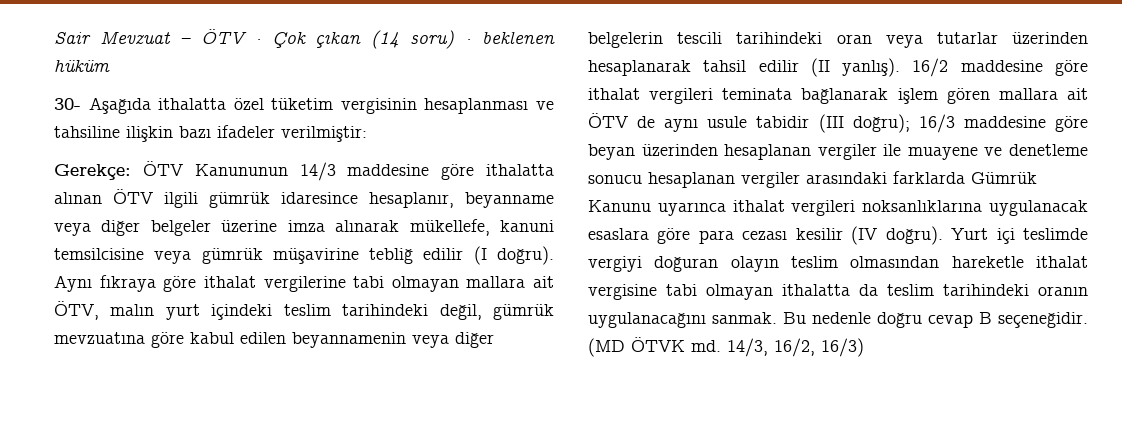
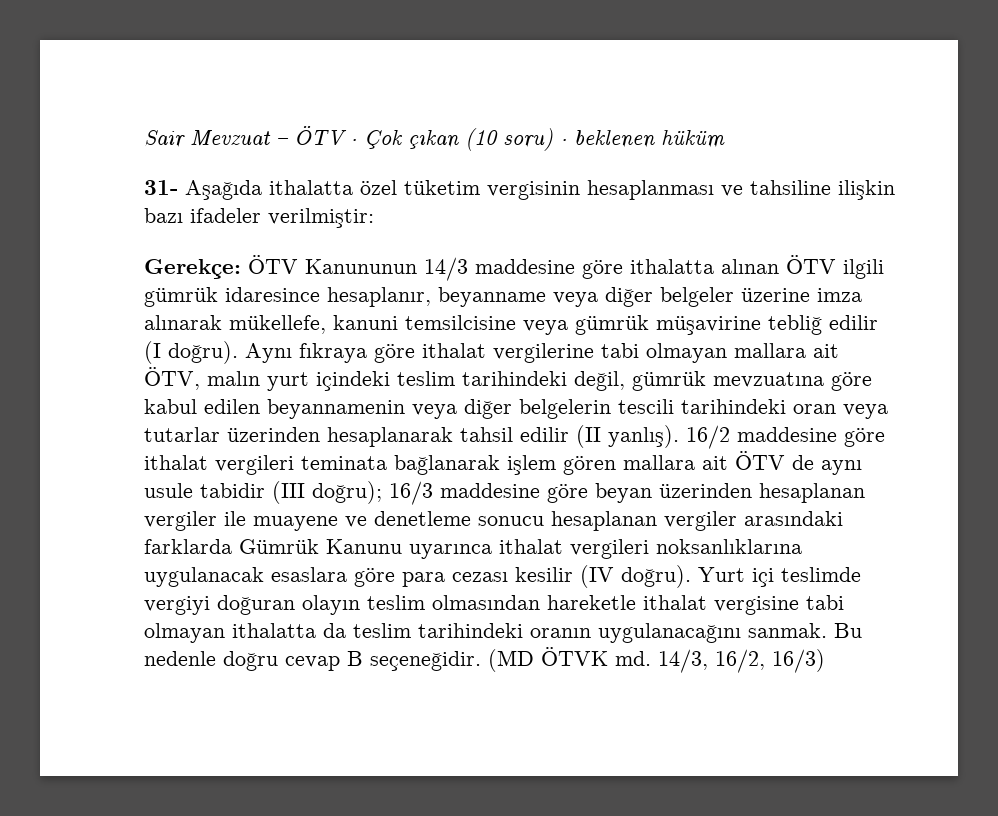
[371,30,400,49] (14 -> [465,128,498,151] (10
[54,98,81,110] 30- -> [144,180,178,195] 31-

